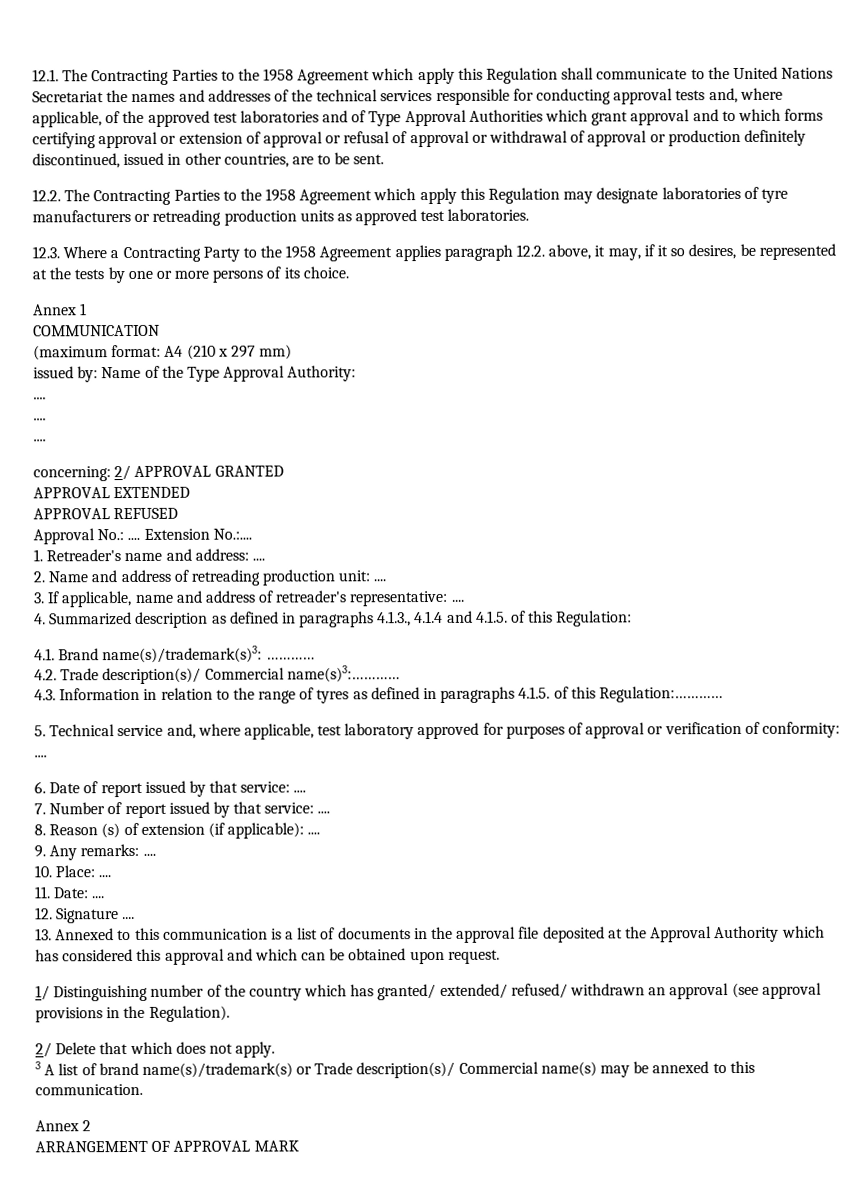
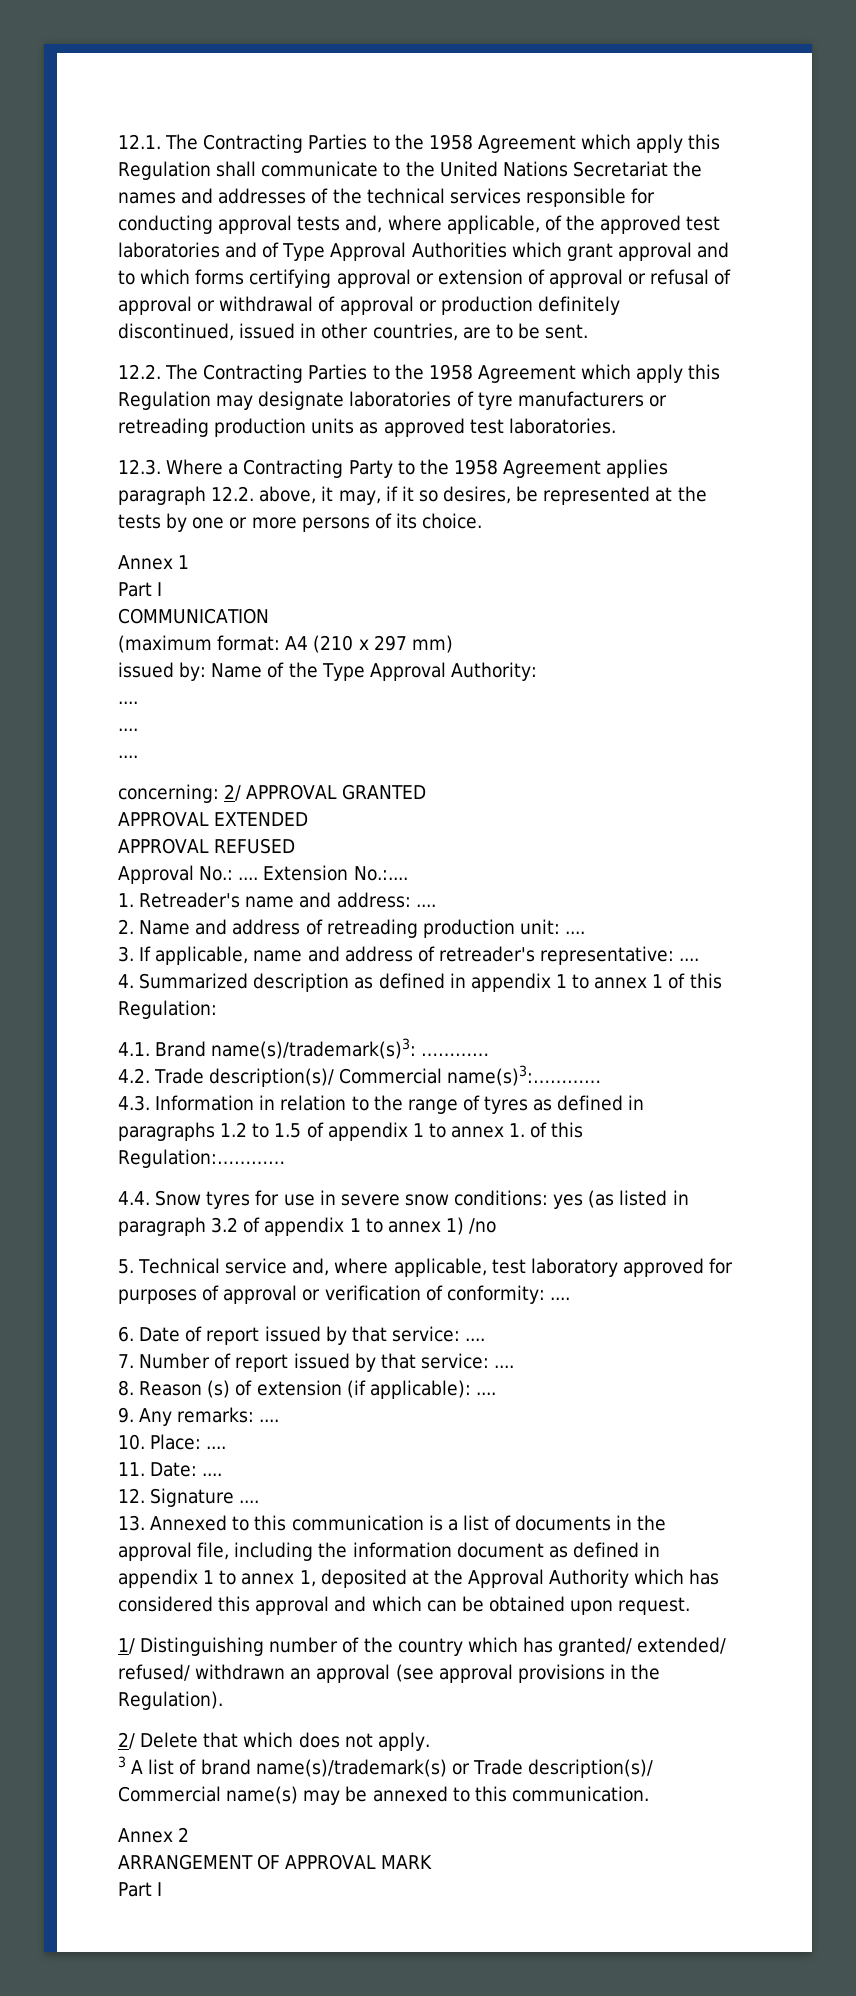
(88, 309) none -> [118,582,163,597] // Part I
[299,610,508,628] paragraphs 4.1.3., 4.1.4 and 4.1.5. -> [470,973,664,992] appendix 1 to annex 1
[518,686,723,703] 4.1.5. of this Regulation:………… -> [220,1122,584,1141] [118,1149,285,1168] [118,1190,689,1209] [118,1217,497,1236] 1.2 to 1.5 of appendix 1 to annex 1. of this Regulation:………… // 4.4. Snow tyres for use in severe snow conditions: yes (as listed in paragraph 3.2 of appendix 1 to annex 1) /no
[518,926,540,939] file -> [197,1542,661,1561] [118,1569,316,1588] file, including the information document as defined in appendix 1 to annex 1,
(299, 1146) none -> [118,1882,163,1897] // Part I

